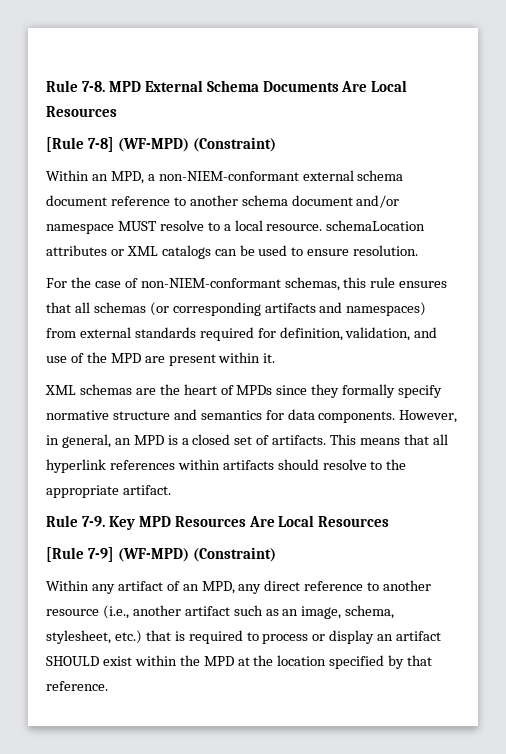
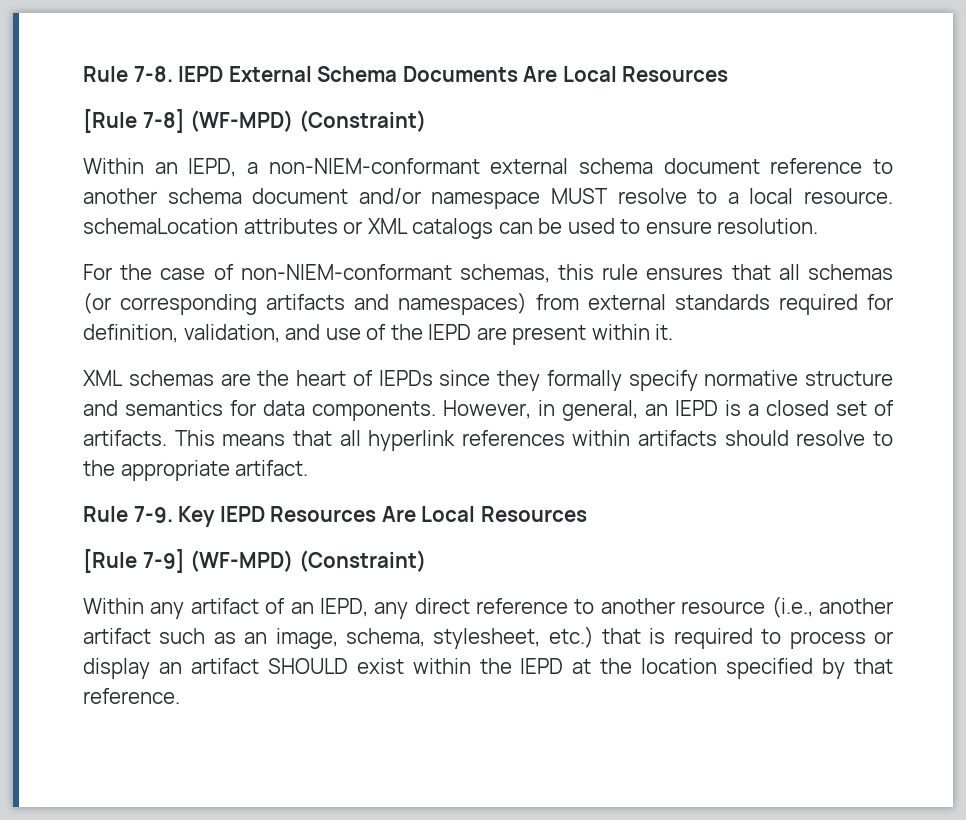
[108,81,141,92] MPD -> [178,66,224,82] IEPD
[110,171,144,184] MPD, -> [188,158,237,177] IEPD,
[110,353,141,363] MPD -> [428,324,472,340] IEPD
[236,385,273,395] MPDs -> [378,370,433,386] IEPDs
[133,435,164,445] MPD -> [675,400,718,416] IEPD
[138,516,171,527] MPD -> [219,506,265,522] IEPD
[201,581,235,594] MPD, -> [319,598,368,617] IEPD,
[203,656,234,666] MPD -> [520,658,564,674] IEPD

